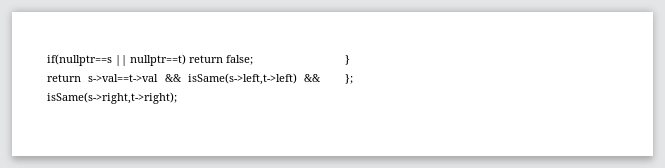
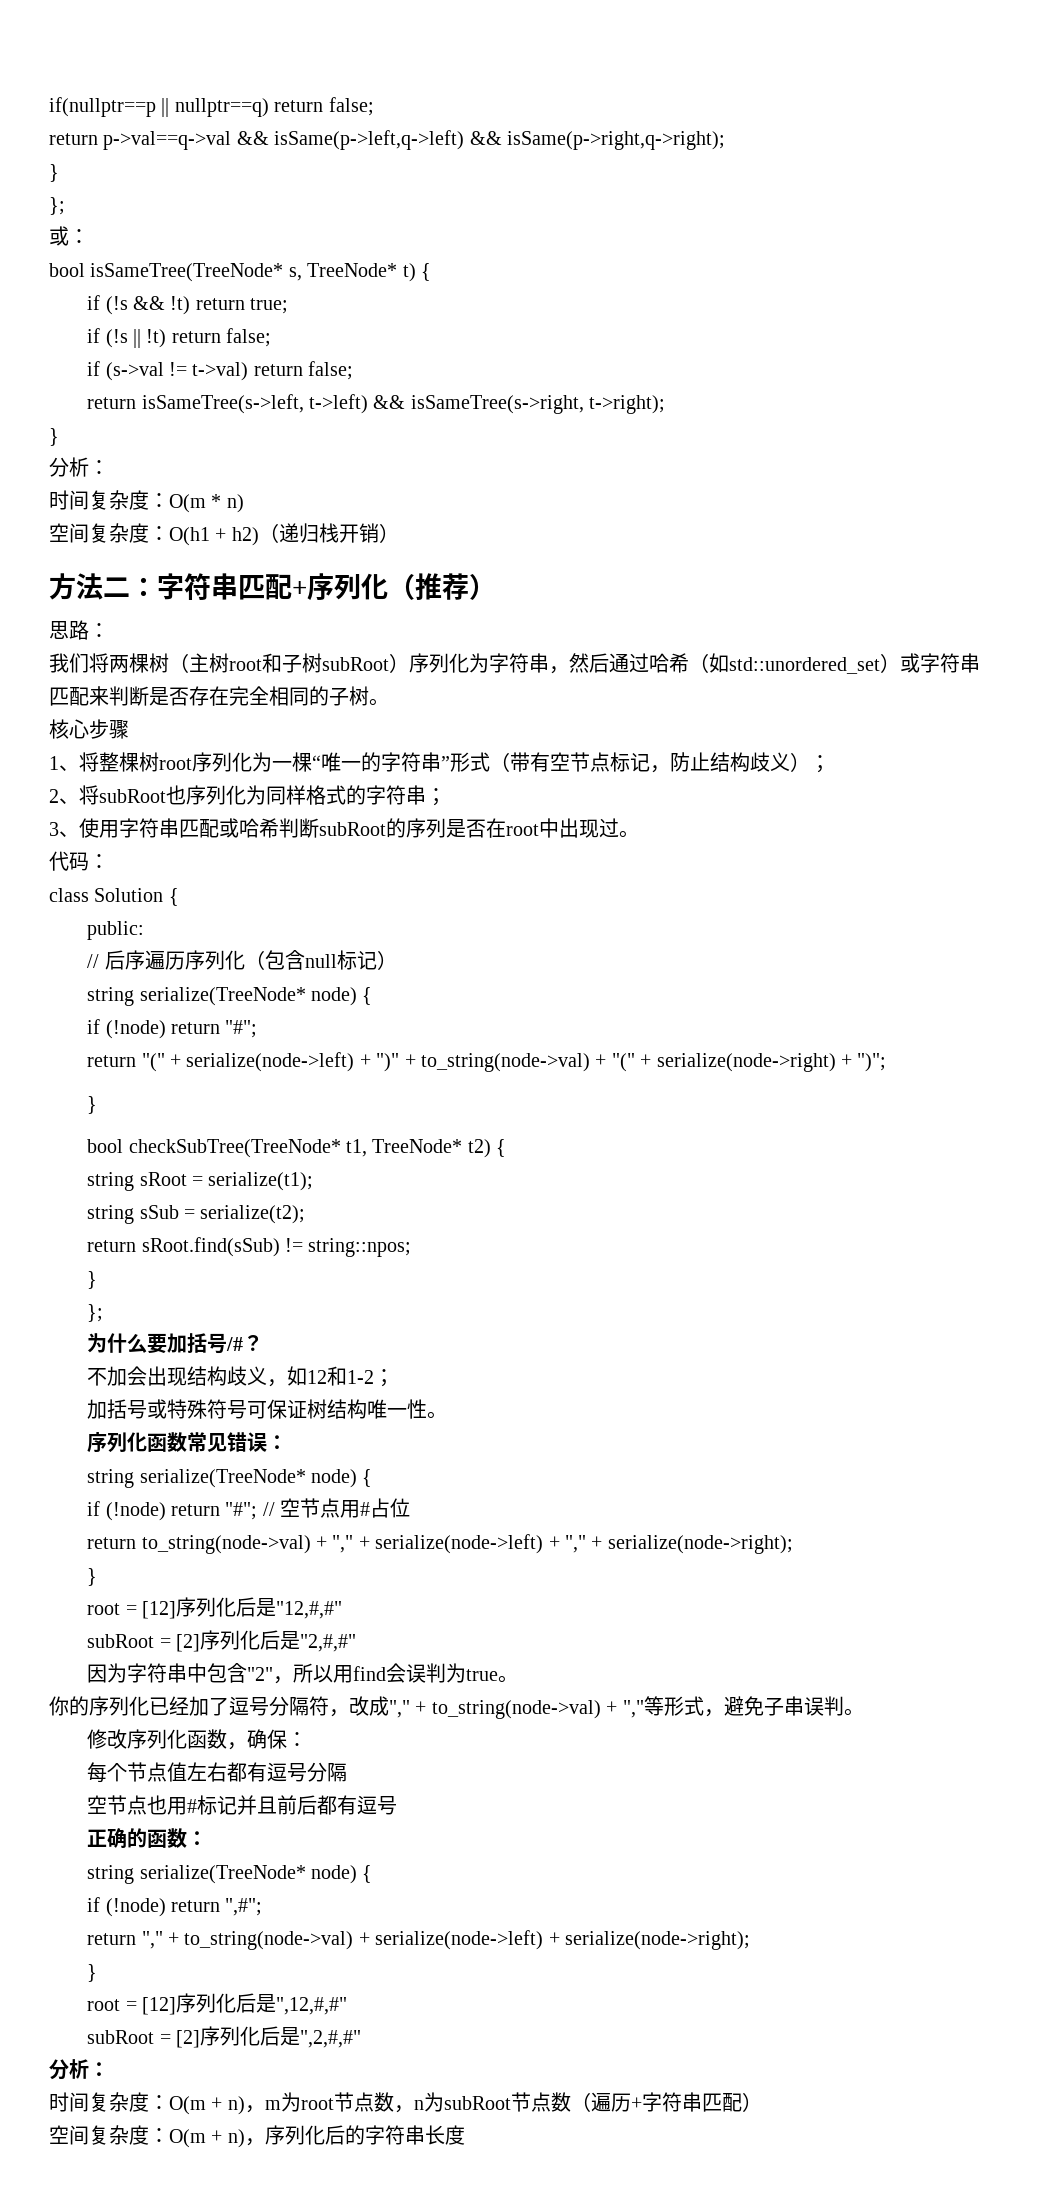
[47,54,253,66] [47,73,321,85] [47,92,177,104] [345,55,350,65] [345,74,353,84] if(nullptr==s || nullptr==t) return false; // return s->val==t->val && isSame(s->left,t->left) && isSame(s->right,t->right); // } // }; -> [49,97,374,117] [49,130,725,150] [49,164,59,182] [49,197,65,215] [49,226,89,246] [49,263,431,282] [87,295,289,315] [87,328,272,348] [87,361,354,381] [87,394,666,414] [49,428,59,446] [49,457,109,477] [49,490,244,513] [49,523,399,546] [49,573,496,601] [49,620,109,640] [49,653,980,674] [49,686,389,706] [49,719,129,739] [49,752,830,773] [49,785,446,806] [49,818,639,838] [49,851,109,871] [49,888,179,906] [87,921,145,940] [87,950,397,970] [87,987,373,1006] [87,1019,258,1039] [87,1052,887,1072] [87,1096,98,1114] [87,1139,507,1158] [87,1172,314,1191] [87,1205,306,1224] [87,1237,412,1257] [87,1271,98,1289] [87,1304,104,1322] [87,1333,264,1354] [87,1366,395,1387] [87,1399,448,1419] [87,1432,288,1453] [87,1469,373,1488] [87,1498,411,1521] [87,1534,793,1554] [87,1568,98,1586] [87,1597,342,1619] [87,1630,356,1652] [87,1663,519,1684] [49,1696,864,1719] [87,1729,308,1750] [87,1762,348,1783] [87,1795,398,1815] [87,1828,208,1848] [87,1865,373,1884] [87,1897,263,1917] [87,1930,750,1950] [87,1964,98,1982] [87,1993,347,2015] [87,2026,361,2048] [49,2059,109,2080] [49,2092,762,2115] [49,2125,465,2148] if(nullptr==p || nullptr==q) return false; // return p->val==q->val && isSame(p->left,q->left) && isSame(p->right,q->right); // } // }; // 或： // bool isSameTree(TreeNode* s, TreeNode* t) { // if (!s && !t) return true; // if (!s || !t) return false; // if (s->val != t->val) return false; // return isSameTree(s->left, t->left) && isSameTree(s->right, t->right); // } // 分析： // 时间复杂度：O(m * n) // 空间复杂度：O(h1 + h2)（递归栈开销） // 方法二：字符串匹配+序列化（推荐） // 思路： // 我们将两棵树（主树root和子树subRoot）序列化为字符串，然后通过哈希（如std::unordered_set）或字符串匹配来判断是否存在完全相同的子树。 // 核心步骤 // 1、将整棵树root序列化为一棵“唯一的字符串”形式（带有空节点标记，防止结构歧义）； // 2、将subRoot也序列化为同样格式的字符串； // 3、使用字符串匹配或哈希判断subRoot的序列是否在root中出现过。 // 代码： // class Solution { // public: // // 后序遍历序列化（包含null标记） // string serialize(TreeNode* node) { // if (!node) return "#"; // return "(" + serialize(node->left) + ")" + to_string(node->val) + "(" + serialize(node->right) + ")"; // } // bool checkSubTree(TreeNode* t1, TreeNode* t2) { // string sRoot = serialize(t1); // string sSub = serialize(t2); // return sRoot.find(sSub) != string::npos; // } // }; // 为什么要加括号/#？ // 不加会出现结构歧义，如12和1-2； // 加括号或特殊符号可保证树结构唯一性。 // 序列化函数常见错误： // string serialize(TreeNode* node) { // if (!node) return "#"; // 空节点用#占位 // return to_string(node->val) + "," + serialize(node->left) + "," + serialize(node->right); // } // root = [12]序列化后是"12,#,#" // subRoot = [2]序列化后是"2,#,#" // 因为字符串中包含"2"，所以用find会误判为true。 // 你的序列化已经加了逗号分隔符，改成"," + to_string(node->val) + ","等形式，避免子串误判。 // 修改序列化函数，确保： // 每个节点值左右都有逗号分隔 // 空节点也用#标记并且前后都有逗号 // 正确的函数： // string serialize(TreeNode* node) { // if (!node) return ",#"; // return "," + to_string(node->val) + serialize(node->left) + serialize(node->right); // } // root = [12]序列化后是",12,#,#" // subRoot = [2]序列化后是",2,#,#" // 分析： // 时间复杂度：O(m + n)，m为root节点数，n为subRoot节点数（遍历+字符串匹配） // 空间复杂度：O(m + n)，序列化后的字符串长度

